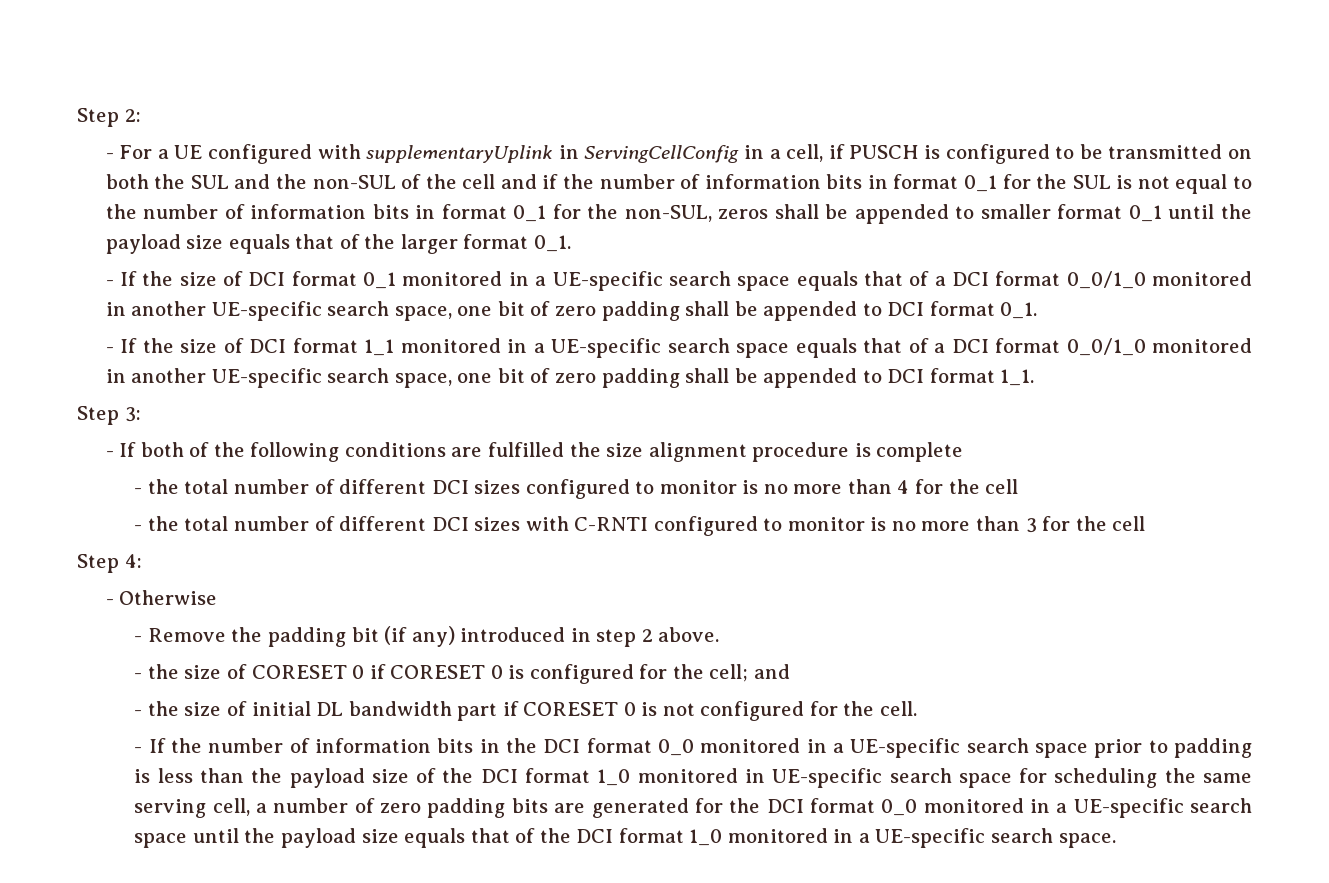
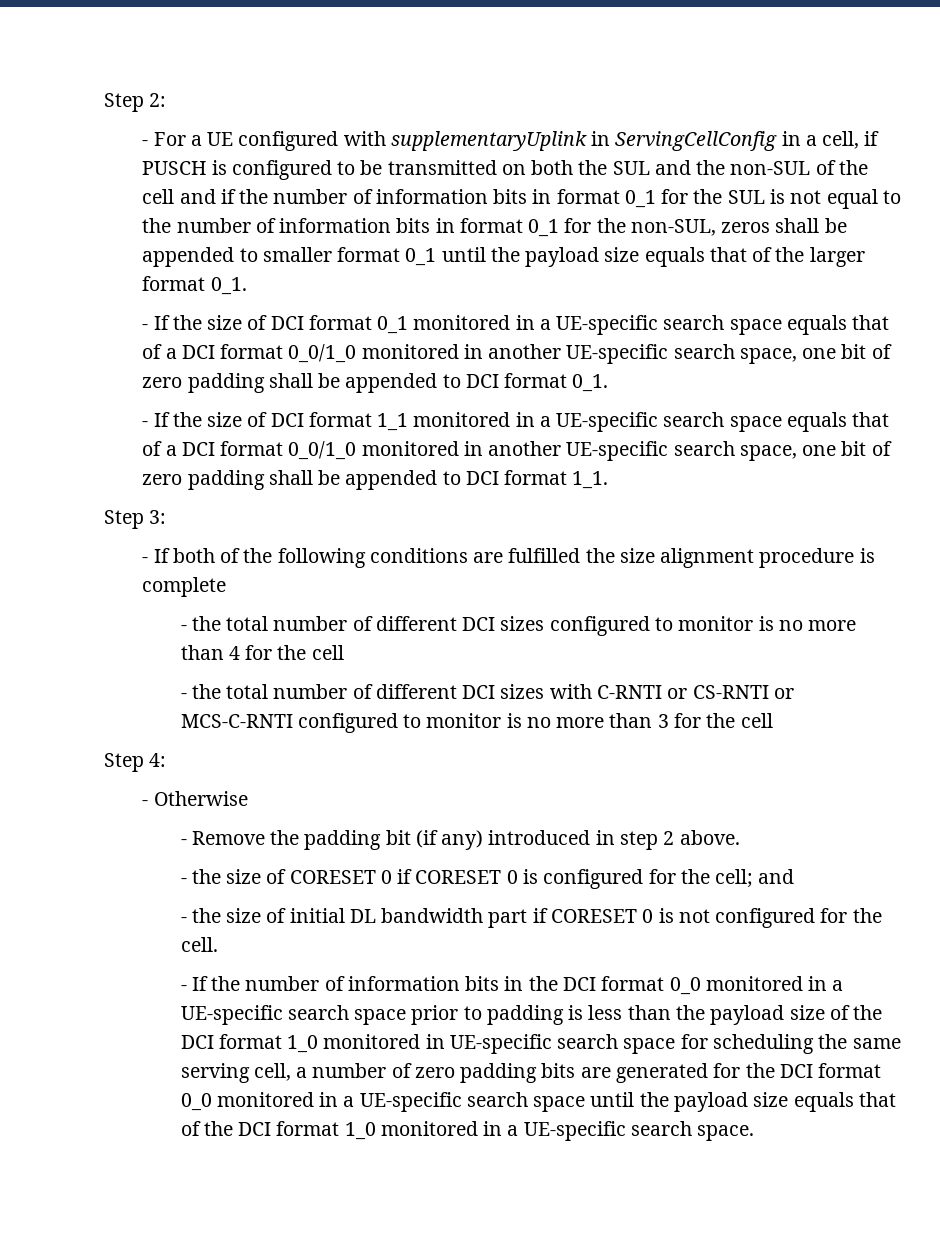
(649, 524) none -> [667,685,794,699] [180,714,293,728] or CS-RNTI or MCS-C-RNTI

